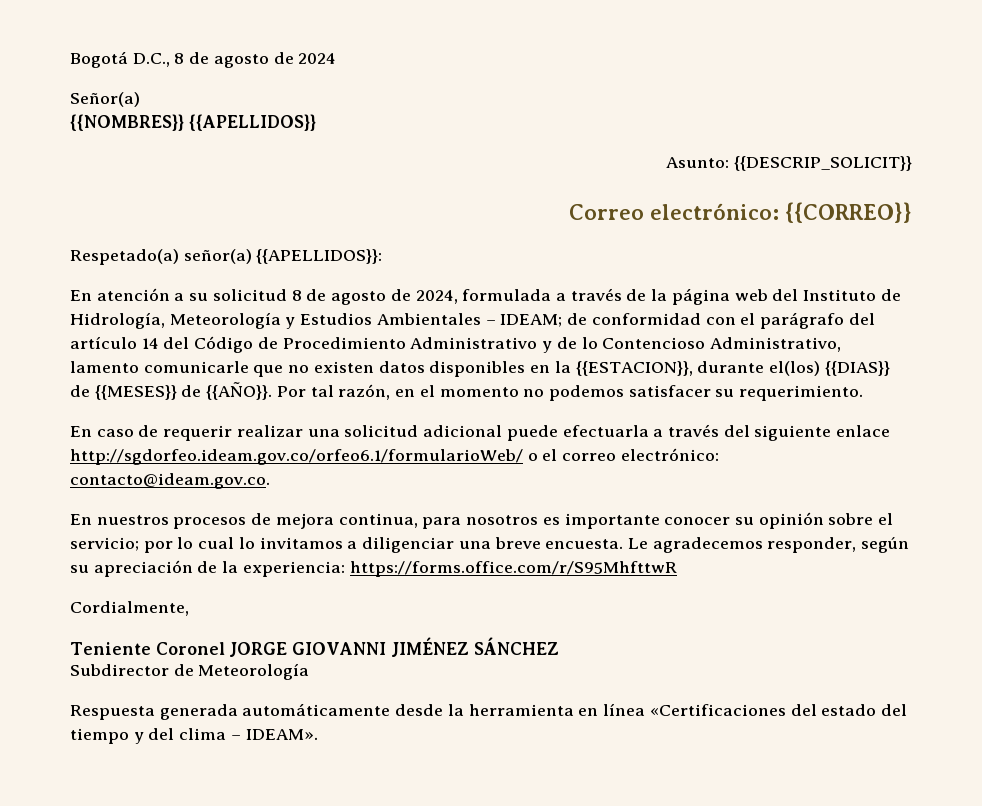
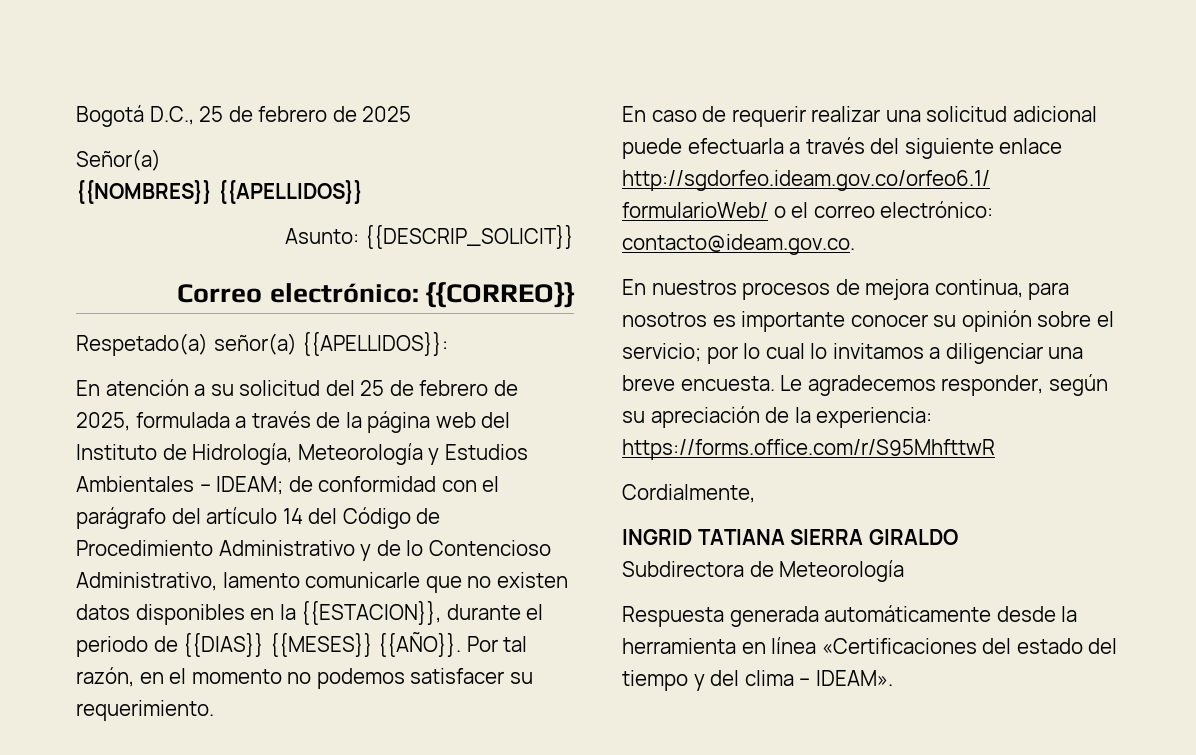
[174,52,337,68] 8 de agosto de 2024 -> [199,106,412,122] 25 de febrero de 2025
[291,289,458,305] 8 de agosto de 2024, -> [325,380,518,396] [76,412,130,431] del 25 de febrero de 2025,
[768,361,890,376] [70,385,202,400] el(los) {{DIAS}} de {{MESES}} de -> [526,604,544,620] [76,633,373,657] el periodo de {{DIAS}} {{MESES}}
[70,637,559,657] [70,664,169,676] Teniente Coronel JORGE GIOVANNI JIMÉNEZ SÁNCHEZ // Subdirector -> [622,529,958,545] [622,561,744,577] INGRID TATIANA SIERRA GIRALDO // Subdirectora

